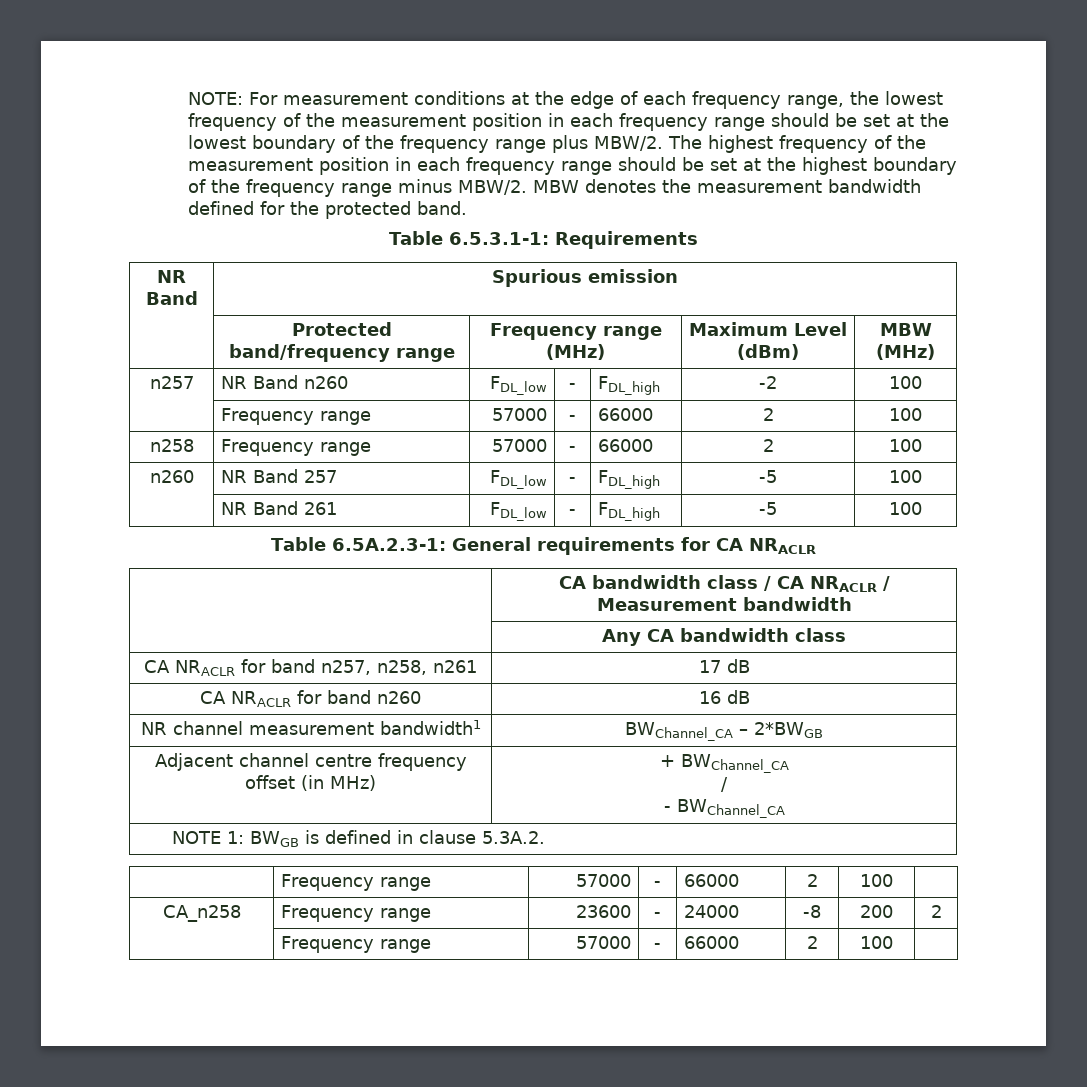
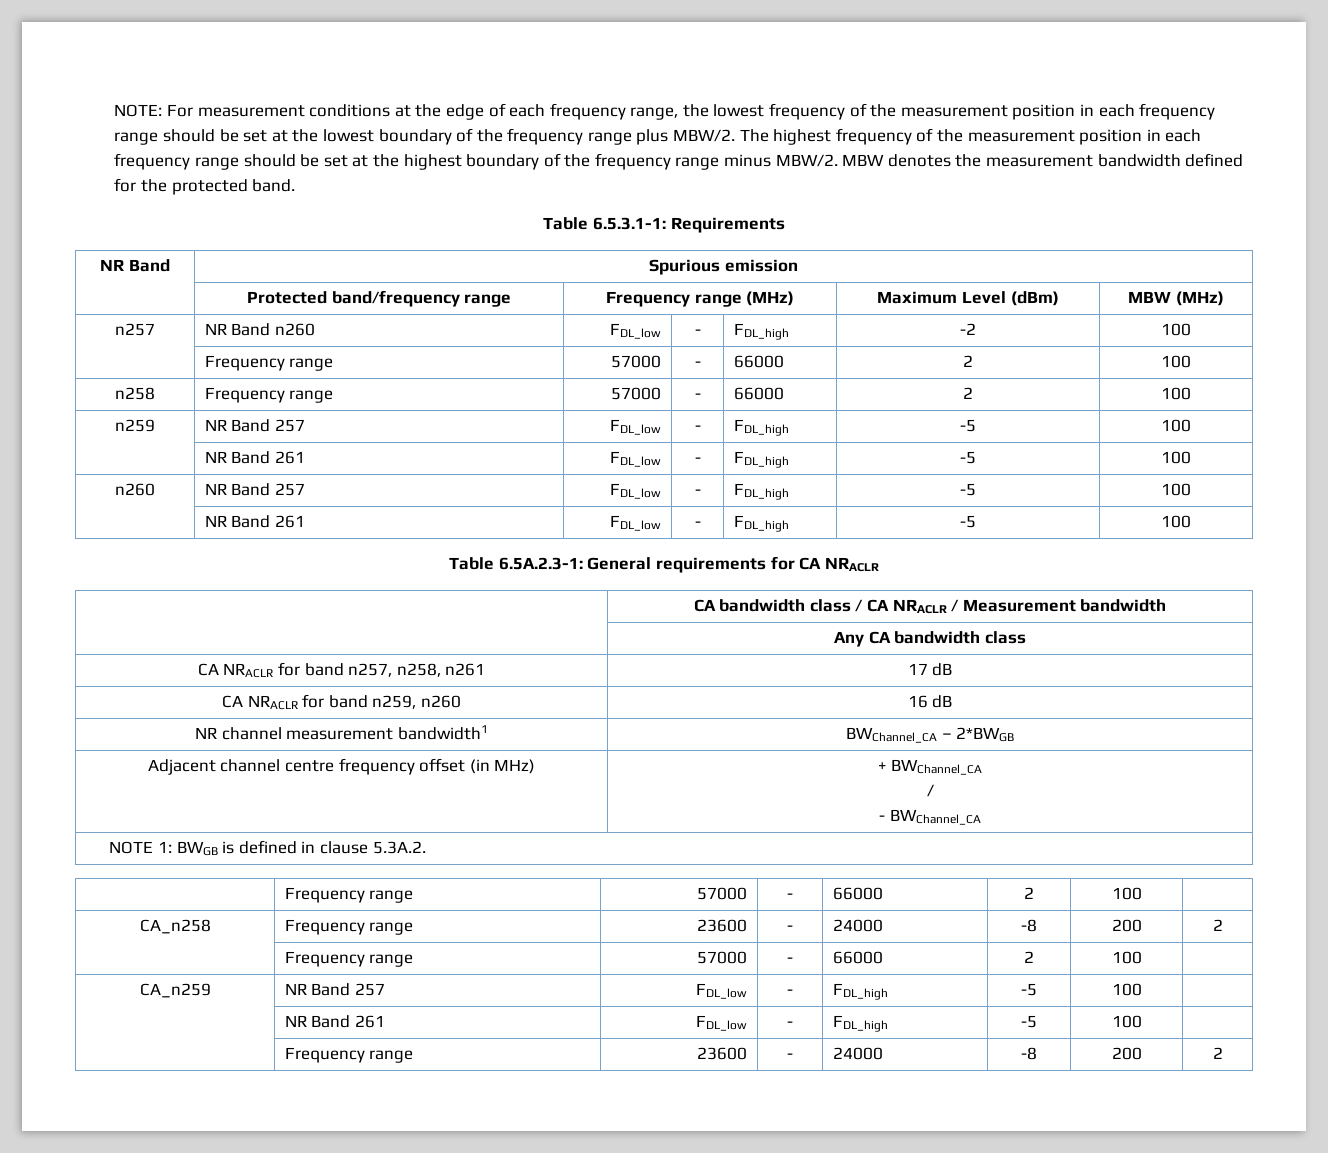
(922, 445) none -> [115,419,155,432] [204,419,305,432] [610,419,662,435] [694,425,701,431] [733,419,789,436] [960,419,976,432] [1161,419,1191,432] [204,451,305,464] [610,451,662,467] [694,457,701,463] [733,451,789,468] [960,451,976,464] [1161,451,1191,464] // n259 | NR Band 257 | FDL_low | - | FDL_high | -5 | 100 // | NR Band 261 | FDL_low | - | FDL_high | -5 | 100
(371, 697) none -> [372,695,417,709] n259,
(893, 942) none -> [139,983,211,998] [284,983,385,996] [696,983,748,999] [787,989,793,995] [832,983,888,1000] [1021,983,1037,996] [1111,983,1142,996] [284,1015,385,1028] [696,1015,748,1031] [787,1021,793,1027] [832,1015,888,1032] [1021,1015,1037,1028] [1111,1015,1142,1028] [284,1047,414,1063] [697,1047,748,1060] [787,1053,793,1059] [832,1047,883,1060] [1021,1047,1037,1060] [1111,1047,1142,1060] [1212,1047,1223,1059] // CA_n259 | NR Band 257 | FDL_low | - | FDL_high | -5 | 100 | // | NR Band 261 | FDL_low | - | FDL_high | -5 | 100 | // | Frequency range | 23600 | - | 24000 | -8 | 200 | 2

